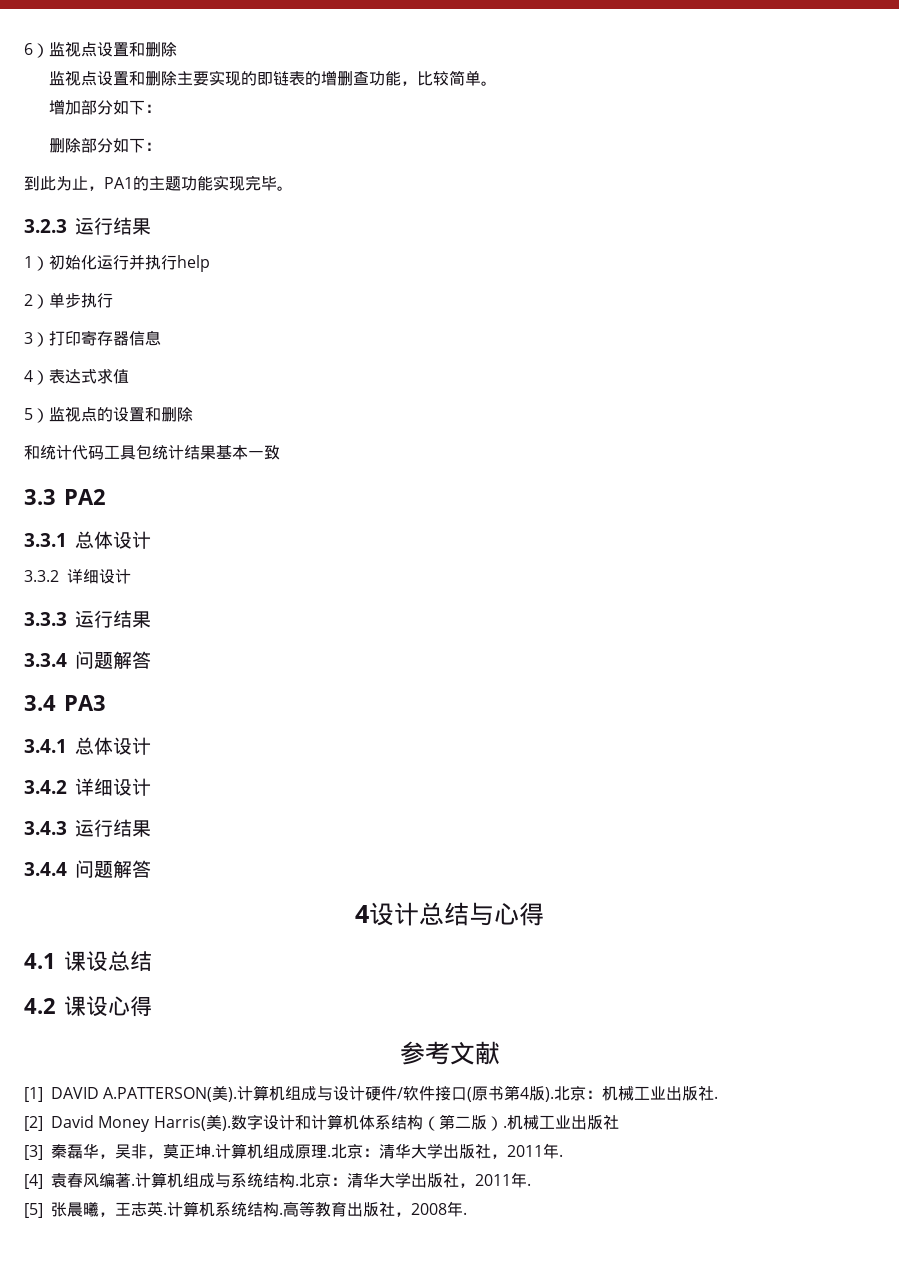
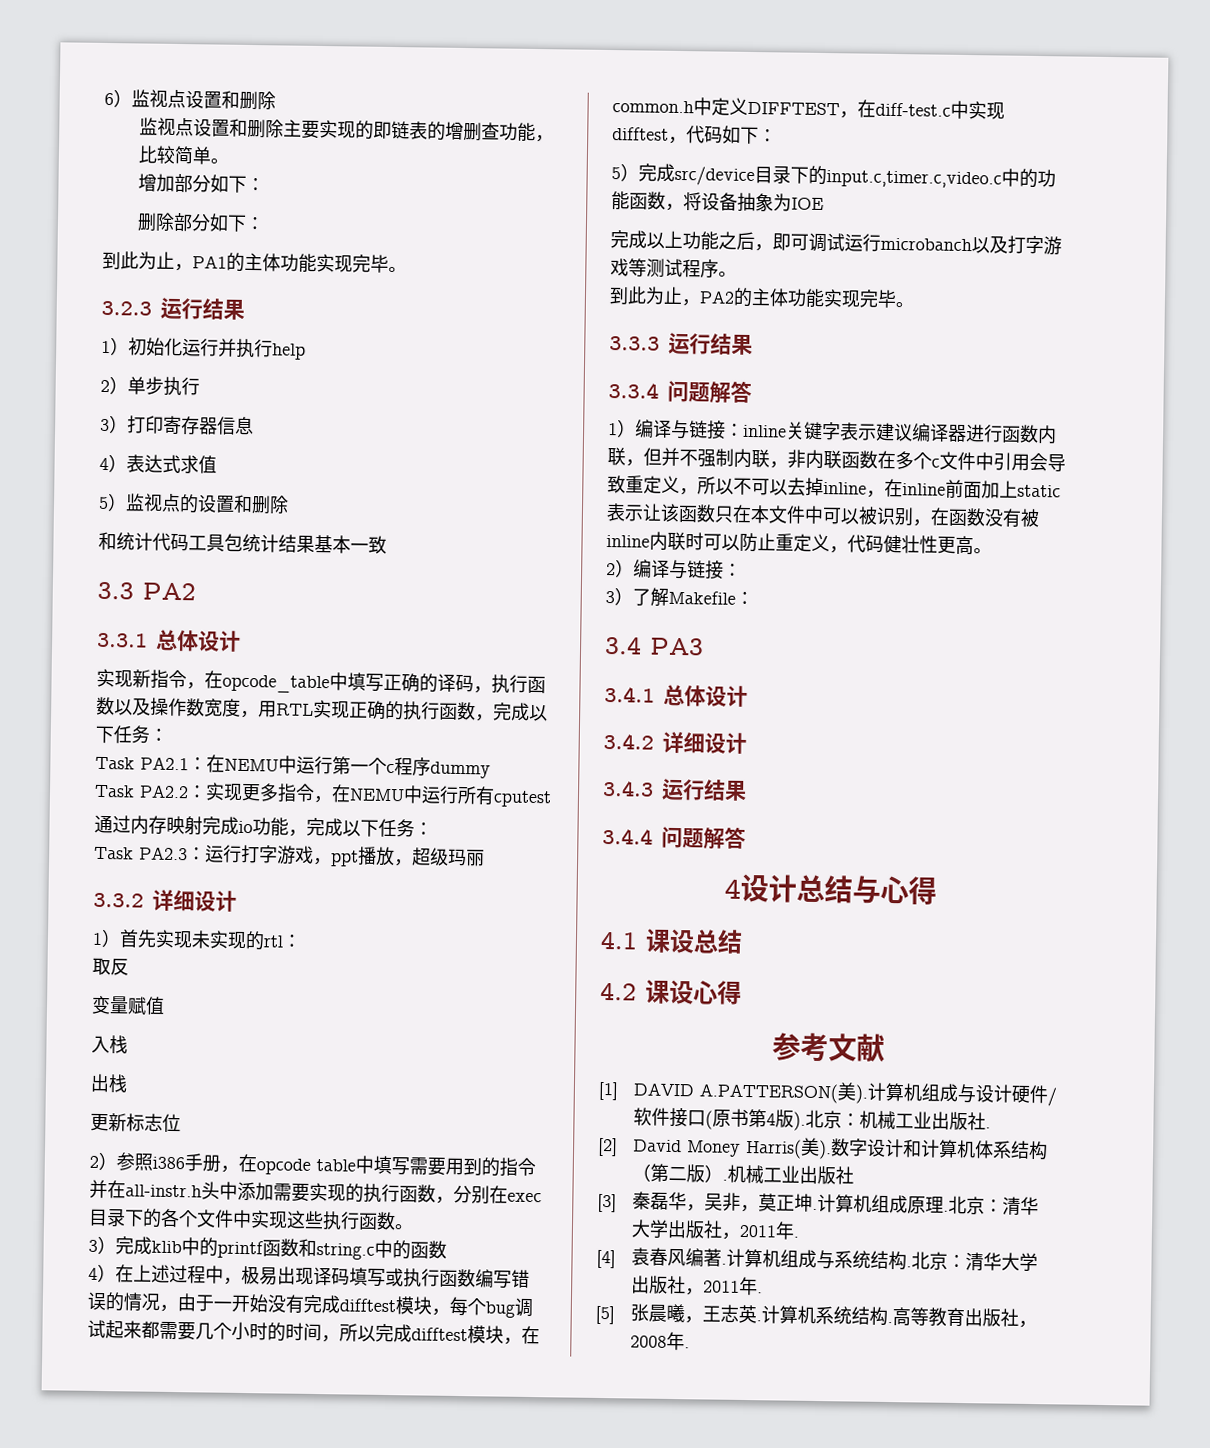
[164,176,181,191] 题 -> [262,253,281,272] 体
[24,569,131,584] 3.3.2详细设计 -> [96,668,546,694] [96,696,548,722] [95,725,168,744] [95,754,491,779] [94,782,552,808] [94,814,433,838] [94,844,485,867] [93,889,237,912] [92,928,302,951] [92,957,129,976] [91,995,165,1015] [91,1035,128,1054] [90,1073,128,1093] [90,1113,181,1133] [89,1151,536,1177] [89,1179,542,1205] [88,1208,413,1231] [88,1235,447,1260] [88,1263,530,1289] [87,1291,533,1318] [87,1319,540,1345] [612,97,1005,120] [612,125,777,145] [611,163,1056,189] [611,191,824,212] [610,230,1062,256] [610,258,737,279] [609,286,914,309] 实现新指令，在opcode_table中填写正确的译码，执行函数以及操作数宽度，用RTL实现正确的执行函数，完成以下任务： // Task PA2.1：在NEMU中运行第一个c程序dummy // Task PA2.2：实现更多指令，在NEMU中运行所有cputest // 通过内存映射完成io功能，完成以下任务： // Task PA2.3：运行打字游戏，ppt播放，超级玛丽 // 3.3.2详细设计 // 1）首先实现未实现的rtl： // 取反 // 变量赋值 // 入栈 // 出栈 // 更新标志位 // 2）参照i386手册，在opcode table中填写需要用到的指令并在all-instr.h头中添加需要实现的执行函数，分别在exec目录下的各个文件中实现这些执行函数。 // 3）完成klib中的printf函数和string.c中的函数 // 4）在上述过程中，极易出现译码填写或执行函数编写错误的情况，由于一开始没有完成difftest模块，每个bug调试起来都需要几个小时的时间，所以完成difftest模块，在common.h中定义DIFFTEST，在diff-test.c中实现difftest，代码如下： // 5）完成src/device目录下的input.c,timer.c,video.c中的功能函数，将设备抽象为IOE // 完成以上功能之后，即可调试运行microbanch以及打字游戏等测试程序。 // 到此为止，PA2的主体功能实现完毕。
(151, 660) none -> [608,419,1057,445] [607,447,1066,472] [607,475,1061,499] [606,503,1040,528] [606,531,992,556] [606,559,742,580] [605,587,754,607] // 1）编译与链接：inline关键字表示建议编译器进行函数内联，但并不强制内联，非内联函数在多个c文件中引用会导致重定义，所以不可以去掉inline，在inline前面加上static表示让该函数只在本文件中可以被识别，在函数没有被inline内联时可以防止重定义，代码健壮性更高。 // 2）编译与链接： // 3）了解Makefile：

